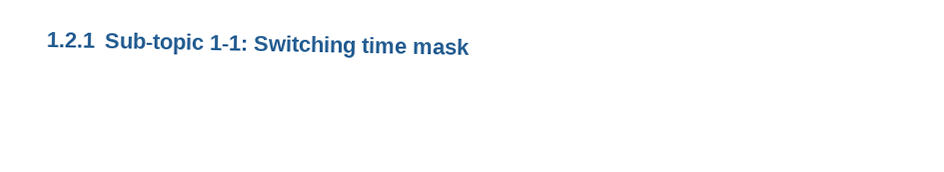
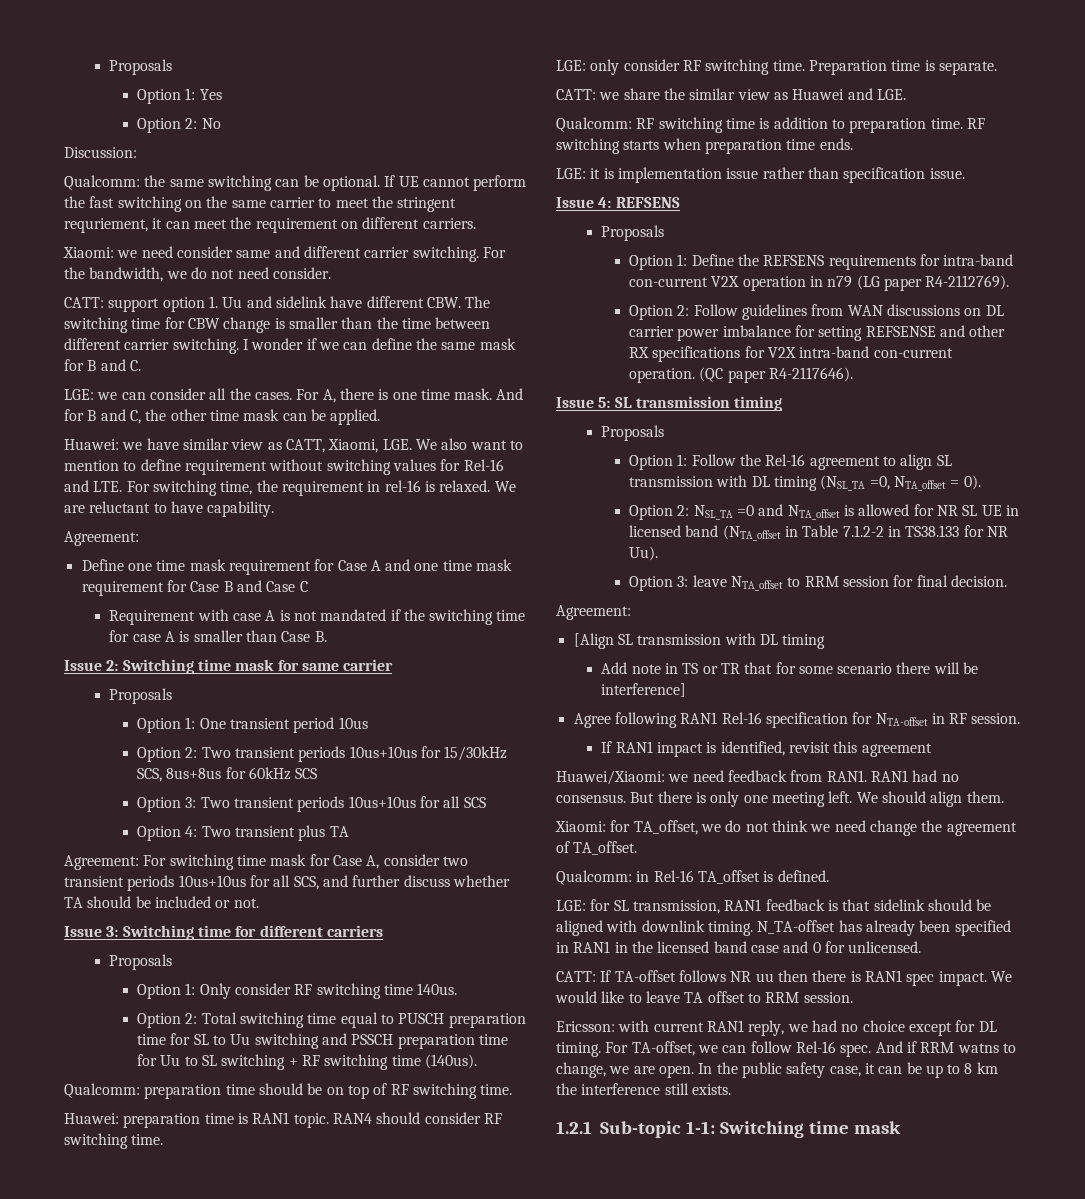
(46, 39) none -> [109,59,173,75] [136,88,222,104] [136,118,221,133] [64,147,137,158] [64,175,527,191] [64,196,457,212] [64,217,476,233] [63,246,506,262] [64,267,331,282] [64,296,491,312] [64,317,491,333] [64,338,516,354] [64,359,141,371] [64,388,524,403] [64,409,381,425] [64,438,523,453] [64,459,504,475] [64,480,516,496] [64,501,275,517] [64,531,139,546] [81,559,513,575] [81,580,308,596] [109,609,526,625] [109,630,327,642] [64,659,394,674] [109,688,173,704] [136,717,368,733] [136,746,508,762] [136,767,318,782] [136,796,486,812] [136,825,349,841] [64,854,468,870] [64,875,510,891] [64,896,259,908] [64,925,383,940] [109,954,173,970] [136,983,458,999] [136,1012,526,1028] [136,1033,508,1049] [136,1054,477,1070] [64,1083,513,1099] [64,1112,502,1128] [64,1133,164,1149] [556,59,997,75] [556,88,906,100] [556,117,985,133] [556,138,853,154] [556,167,965,183] [556,197,680,208] [601,225,665,241] [628,254,1014,270] [628,275,1010,291] [628,304,1004,320] [628,325,1006,341] [628,346,953,362] [628,367,853,383] [556,396,783,411] [601,425,665,441] [628,454,952,470] [628,475,981,491] [628,504,1019,520] [628,525,1008,541] [628,546,658,561] [628,575,1007,591] [556,605,631,620] [573,633,826,649] [601,662,979,674] [601,683,687,697] [573,712,1021,728] [601,741,932,757] [556,770,959,785] [556,791,1004,807] [555,820,1017,836] [556,841,638,855] [556,870,829,885] [556,899,992,914] [556,920,1011,936] [556,941,922,953] [556,970,1012,986] [555,991,853,1003] [556,1020,997,1036] [556,1041,1016,1057] [556,1062,998,1078] [556,1083,731,1095] Proposals // Option 1: Yes // Option 2: No // Discussion: // Qualcomm: the same switching can be optional. If UE cannot perform the fast switching on the same carrier to meet the stringent requriement, it can meet the requirement on different carriers. // Xiaomi: we need consider same and different carrier switching. For the bandwidth, we do not need consider. // CATT: support option 1. Uu and sidelink have different CBW. The switching time for CBW change is smaller than the time between different carrier switching. I wonder if we can define the same mask for B and C. // LGE: we can consider all the cases. For A, there is one time mask. And for B and C, the other time mask can be applied. // Huawei: we have similar view as CATT, Xiaomi, LGE. We also want to mention to define requirement without switching values for Rel-16 and LTE. For switching time, the requirement in rel-16 is relaxed. We are reluctant to have capability. // Agreement: // Define one time mask requirement for Case A and one time mask requirement for Case B and Case C // Requirement with case A is not mandated if the switching time for case A is smaller than Case B. // Issue 2: Switching time mask for same carrier // Proposals // Option 1: One transient period 10us // Option 2: Two transient periods 10us+10us for 15/30kHz SCS, 8us+8us for 60kHz SCS // Option 3: Two transient periods 10us+10us for all SCS // Option 4: Two transient plus TA // Agreement: For switching time mask for Case A, consider two transient periods 10us+10us for all SCS, and further discuss whether TA should be included or not. // Issue 3: Switching time for different carriers // Proposals // Option 1: Only consider RF switching time 140us. // Option 2: Total switching time equal to PUSCH preparation time for SL to Uu switching and PSSCH preparation time for Uu to SL switching + RF switching time (140us). // Qualcomm: preparation time should be on top of RF switching time. // Huawei: preparation time is RAN1 topic. RAN4 should consider RF switching time. // LGE: only consider RF switching time. Preparation time is separate. // CATT: we share the similar view as Huawei and LGE. // Qualcomm: RF switching time is addition to preparation time. RF switching starts when preparation time ends. // LGE: it is implementation issue rather than specification issue. // Issue 4: REFSENS // Proposals // Option 1: Define the REFSENS requirements for intra-band con-current V2X operation in n79 (LG paper R4-2112769). // Option 2: Follow guidelines from WAN discussions on DL carrier power imbalance for setting REFSENSE and other RX specifications for V2X intra-band con-current operation. (QC paper R4-2117646). // Issue 5: SL transmission timing // Proposals // Option 1: Follow the Rel-16 agreement to align SL transmission with DL timing (NSL_TA =0, NTA_offset = 0). // Option 2: NSL_TA =0 and NTA_offset is allowed for NR SL UE in licensed band (NTA_offset in Table 7.1.2-2 in TS38.133 for NR Uu). // Option 3: leave NTA_offset to RRM session for final decision. // Agreement: // [Align SL transmission with DL timing // Add note in TS or TR that for some scenario there will be interference] // Agree following RAN1 Rel-16 specification for NTA-offset in RF session. // If RAN1 impact is identified, revisit this agreement // Huawei/Xiaomi: we need feedback from RAN1. RAN1 had no consensus. But there is only one meeting left. We should align them. // Xiaomi: for TA_offset, we do not think we need change the agreement of TA_offset. // Qualcomm: in Rel-16 TA_offset is defined. // LGE: for SL transmission, RAN1 feedback is that sidelink should be aligned with downlink timing. N_TA-offset has already been specified in RAN1 in the licensed band case and 0 for unlicensed. // CATT: If TA-offset follows NR uu then there is RAN1 spec impact. We would like to leave TA offset to RRM session. // Ericsson: with current RAN1 reply, we had no choice except for DL timing. For TA-offset, we can follow Rel-16 spec. And if RRM watns to change, we are open. In the public safety case, it can be up to 8 km the interference still exists. //

